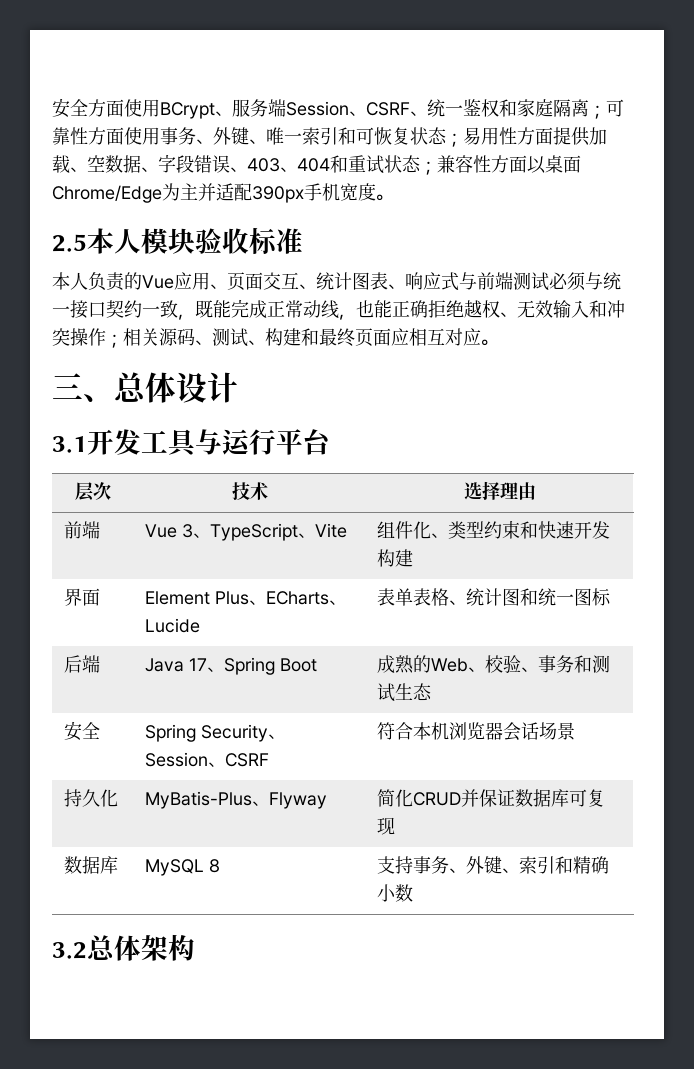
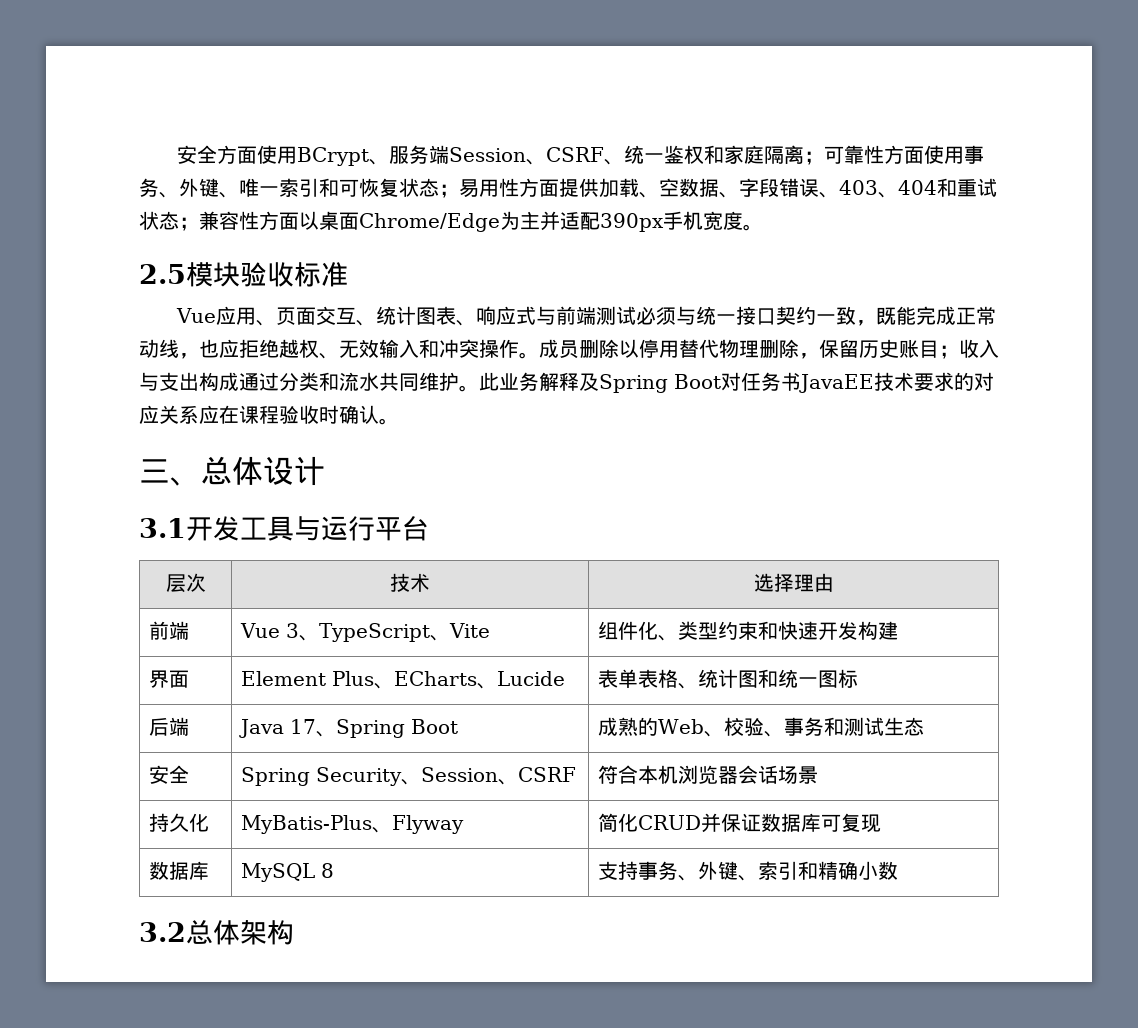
[87,228,141,254] 本人 -> (186, 274) none
[52,272,142,291] 本人负责的 -> (348, 274) none
[374,300,428,318] 能正确 -> [219,339,239,358] 应
[106,328,481,348] ；相关源码、测试、构建和最终页面应相互对应 -> [519,339,999,359] [139,372,994,393] [139,405,379,424] 。成员删除以停用替代物理删除，保留历史账目；收入与支出构成通过分类和流水共同维护。此业务解释及Spring Boot对任务书JavaEE技术要求的对应关系应在课程验收时确认

